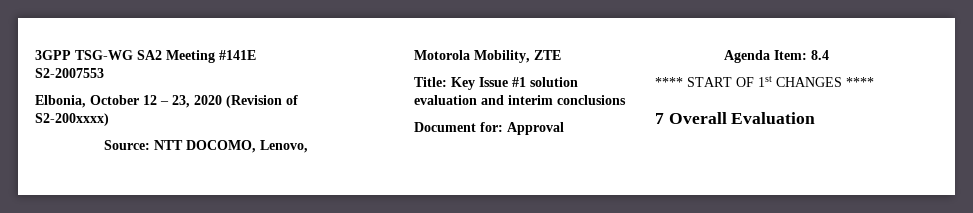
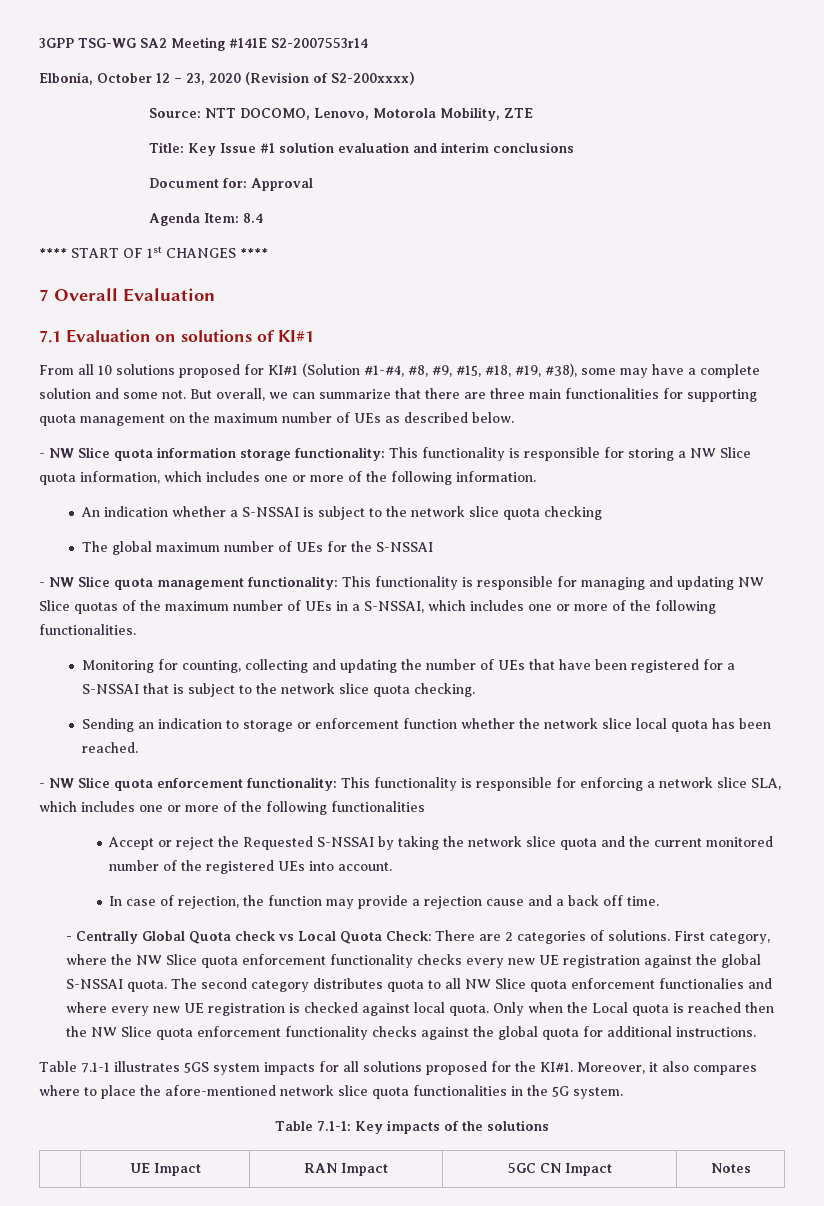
[35,68,104,78] S2-2007553 -> [271,38,368,48] S2-2007553r14
(816, 118) none -> [39,329,314,343] [39,363,760,378] [39,388,757,402] [39,412,514,426] [39,447,751,461] [39,471,536,485] [80,506,602,520] [81,541,433,555] [39,576,764,590] [39,600,716,614] [39,624,136,635] [81,659,735,673] [81,683,475,697] [81,718,771,732] [81,742,138,753] [39,777,781,791] [39,801,425,815] [108,836,774,850] [109,860,393,874] [109,895,660,909] [66,930,771,944] [66,954,762,968] [66,978,773,992] [66,1002,775,1016] [66,1026,757,1040] [39,1061,757,1075] [39,1085,623,1099] [275,1120,549,1134] [129,1163,201,1176] [304,1163,388,1176] [507,1163,612,1176] [710,1163,751,1173] // 7.1 Evaluation on solutions of KI#1 // From all 10 solutions proposed for KI#1 (Solution #1-#4, #8, #9, #15, #18, #19, #38), some may have a complete solution and some not. But overall, we can summarize that there are three main functionalities for supporting quota management on the maximum number of UEs as described below. // - NW Slice quota information storage functionality: This functionality is responsible for storing a NW Slice quota information, which includes one or more of the following information. // An indication whether a S-NSSAI is subject to the network slice quota checking // The global maximum number of UEs for the S-NSSAI // - NW Slice quota management functionality: This functionality is responsible for managing and updating NW Slice quotas of the maximum number of UEs in a S-NSSAI, which includes one or more of the following functionalities. // Monitoring for counting, collecting and updating the number of UEs that have been registered for a S-NSSAI that is subject to the network slice quota checking. // Sending an indication to storage or enforcement function whether the network slice local quota has been reached. // - NW Slice quota enforcement functionality: This functionality is responsible for enforcing a network slice SLA, which includes one or more of the following functionalities // Accept or reject the Requested S-NSSAI by taking the network slice quota and the current monitored number of the registered UEs into account. // In case of rejection, the function may provide a rejection cause and a back off time. // - Centrally Global Quota check vs Local Quota Check: There are 2 categories of solutions. First category, where the NW Slice quota enforcement functionality checks every new UE registration against the global S-NSSAI quota. The second category distributes quota to all NW Slice quota enforcement functionalies and where every new UE registration is checked against local quota. Only when the Local quota is reached then the NW Slice quota enforcement functionality checks against the global quota for additional instructions. // Table 7.1-1 illustrates 5GS system impacts for all solutions proposed for the KI#1. Moreover, it also compares where to place the afore-mentioned network slice quota functionalities in the 5G system. // Table 7.1-1: Key impacts of the solutions // | UE Impact | RAN Impact | 5GC CN Impact | Notes

